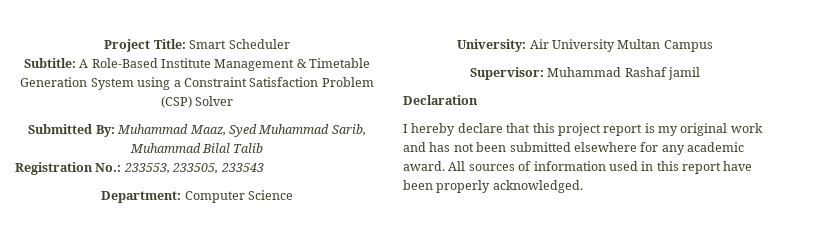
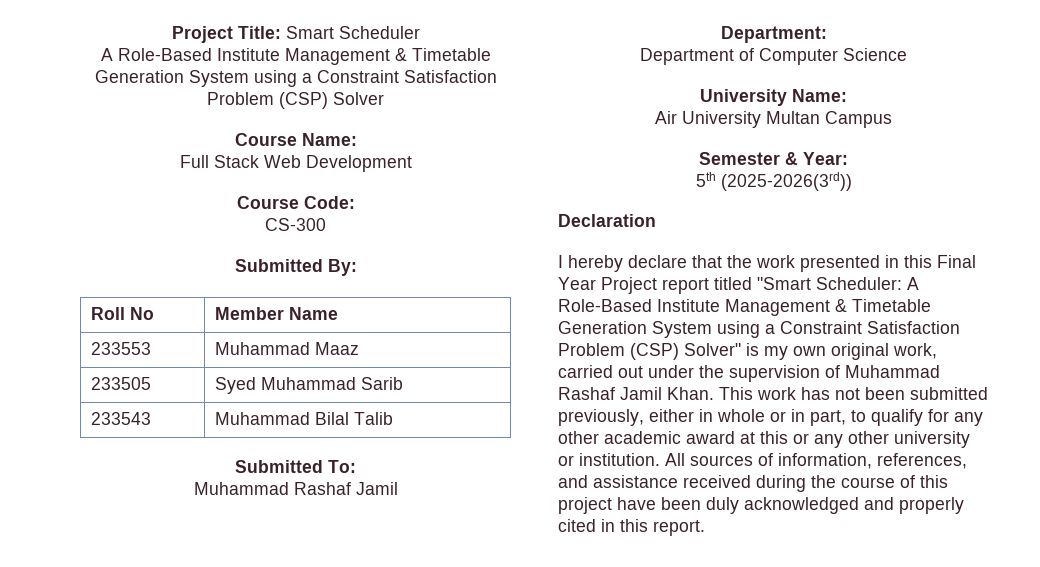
[23,58,76,68] Subtitle: -> (420, 32) none
[28,124,366,137] [129,143,264,153] [15,162,264,175] Submitted By: Muhammad Maaz, Syed Muhammad Sarib, Muhammad Bilal Talib // Registration No.: 233553, 233505, 233543 -> [234,133,357,146] [179,155,412,172] [236,196,355,209] [265,218,326,231] [234,259,357,276] [90,307,154,320] [214,307,338,320] [90,342,151,355] [214,342,359,355] [90,377,151,390] [214,377,403,394] [90,412,151,425] [214,412,393,425] [235,460,356,473] [193,482,398,495] Course Name: // Full Stack Web Development // Course Code: // CS-300 // Submitted By: // Roll No | Member Name // 233553 | Muhammad Maaz // 233505 | Syed Muhammad Sarib // 233543 | Muhammad Bilal Talib // Submitted To: // Muhammad Rashaf Jamil
(182, 197) none -> [640,48,754,65] // Department of
[457,39,527,52] University: -> [700,89,847,106] University Name: //
[469,67,701,80] Supervisor: Muhammad Rashaf jamil -> [699,152,848,165] [695,172,852,191] Semester & Year: // 5th (2025-2026(3rd))
[532,123,763,136] [403,142,744,155] [403,161,753,174] [403,180,583,193] this project report is my original work and has not been submitted elsewhere for any academic award. All sources of information used in this report have been properly acknowledged. -> [727,255,976,272] [558,277,919,294] [558,299,931,316] [558,321,960,338] [558,343,937,360] [558,365,940,382] [558,387,988,400] [558,409,983,426] [558,431,970,448] [558,453,967,469] [558,475,948,492] [558,497,964,514] [558,519,705,536] the work presented in this Final Year Project report titled "Smart Scheduler: A Role-Based Institute Management & Timetable Generation System using a Constraint Satisfaction Problem (CSP) Solver" is my own original work, carried out under the supervision of Muhammad Rashaf Jamil Khan. This work has not been submitted previously, either in whole or in part, to qualify for any other academic award at this or any other university or institution. All sources of information, references, and assistance received during the course of this project have been duly acknowledged and properly cited in this report.

